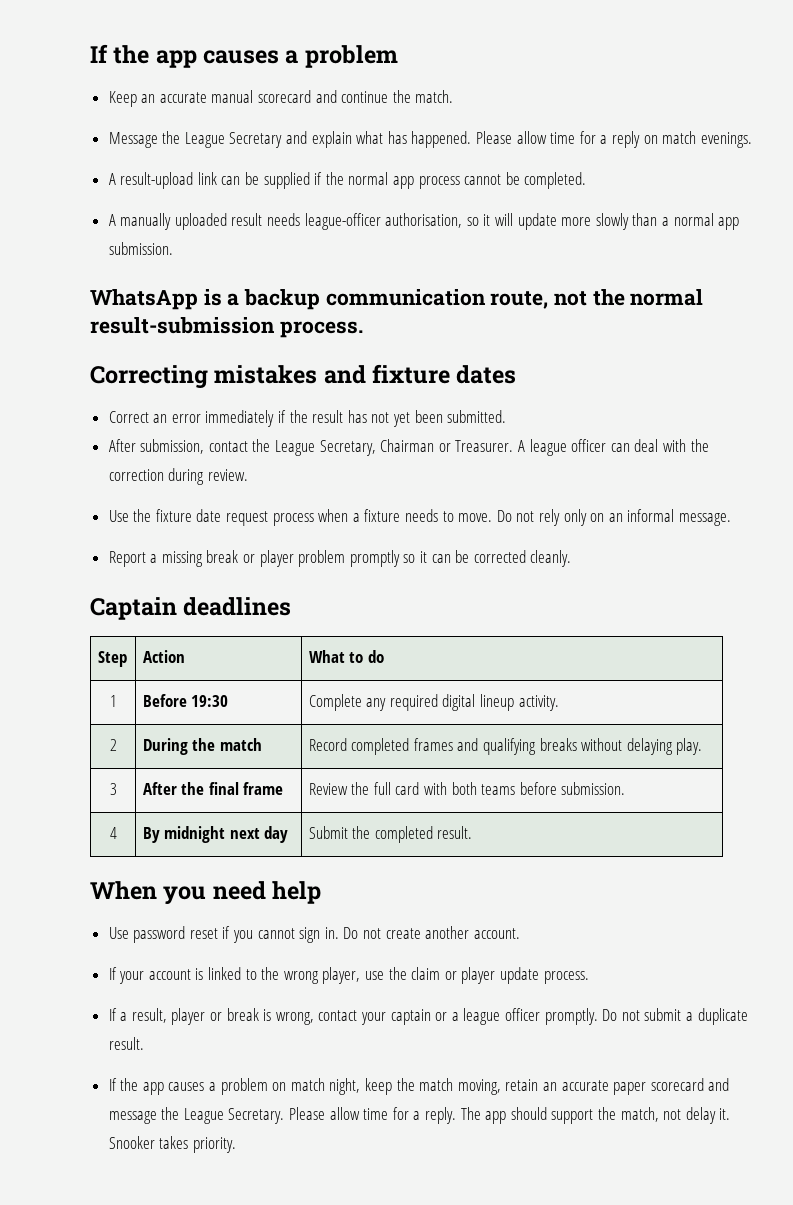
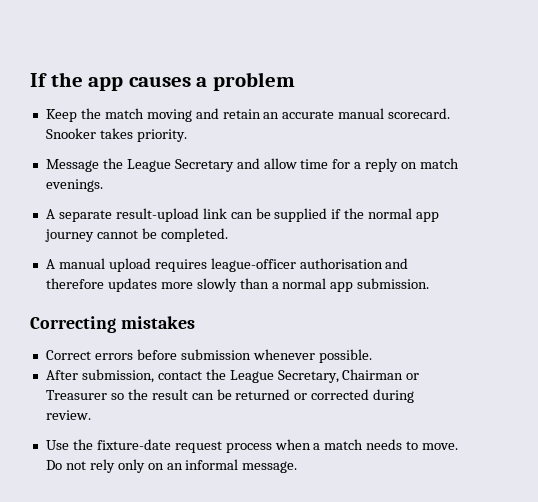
[141,90,454,103] an accurate manual scorecard and continue the match. -> [80,108,451,122] [45,128,187,142] the match moving and retain an accurate manual scorecard. Snooker takes priority.
[311,131,513,148] explain what has happened. Please -> (260, 163) none
(116, 179) none -> [58,210,112,222] separate
[418,176,460,189] process -> [44,229,94,242] journey
[120,213,557,230] manually uploaded result needs league-officer authorisation, so it will update -> [58,258,409,272] [45,278,157,292] manual upload requires league-officer authorisation and therefore updates
[90,289,704,310] [90,317,363,338] [90,364,517,389] [108,410,507,427] WhatsApp is a backup communication route, not the normal result-submission process. // Correcting mistakes and fixture dates // Correct an error immediately if the result has not yet been submitted. -> [30,316,195,333] [45,349,372,363] Correcting mistakes // Correct errors before submission whenever possible.
[455,439,709,456] [108,469,164,481] Treasurer. A league officer can deal with the correction -> [45,389,370,400] Treasurer so the result can be returned or corrected
[155,509,222,522] fixture date -> [96,439,171,450] fixture-date
[364,509,401,522] fixture -> [324,439,364,450] match
[108,550,572,567] [90,597,292,620] [97,651,127,667] [142,650,185,663] [308,650,384,663] [109,695,117,707] [142,694,229,707] [308,694,559,711] [109,739,117,751] [142,738,262,755] [308,738,703,755] [109,783,117,795] [142,782,284,795] [308,782,626,795] [109,827,117,839] [142,826,289,843] [308,826,473,843] [90,881,322,905] [108,926,520,943] [108,967,589,984] [108,1008,748,1025] [108,1037,144,1050] [108,1078,730,1095] [108,1107,731,1124] [108,1136,236,1153] // Report a missing break or player problem promptly so it can be corrected cleanly. // Captain deadlines // Step | Action | What to do // 1 | Before 19:30 | Complete any required digital lineup activity. // 2 | During the match | Record completed frames and qualifying breaks without delaying play. // 3 | After the final frame | Review the full card with both teams before submission. // 4 | By midnight next day | Submit the completed result. // When you need help // Use password reset if you cannot sign in. Do not create another account. // If your account is linked to the wrong player, use the claim or player update process. // If a result, player or break is wrong, contact your captain or a league officer promptly. Do not submit a duplicate result. // If the app causes a problem on match night, keep the match moving, retain an accurate paper scorecard and message the League Secretary. Please allow time for a reply. The app should support the match, not delay it. Snooker takes priority. -> (298, 467) none

